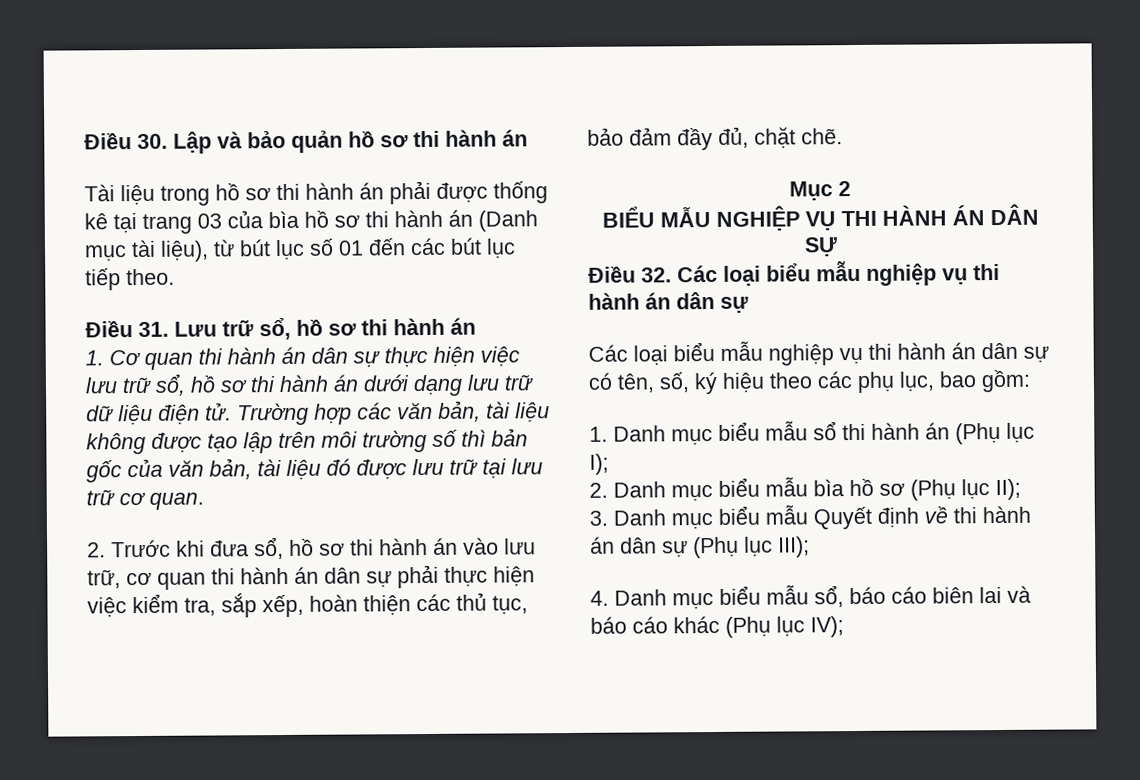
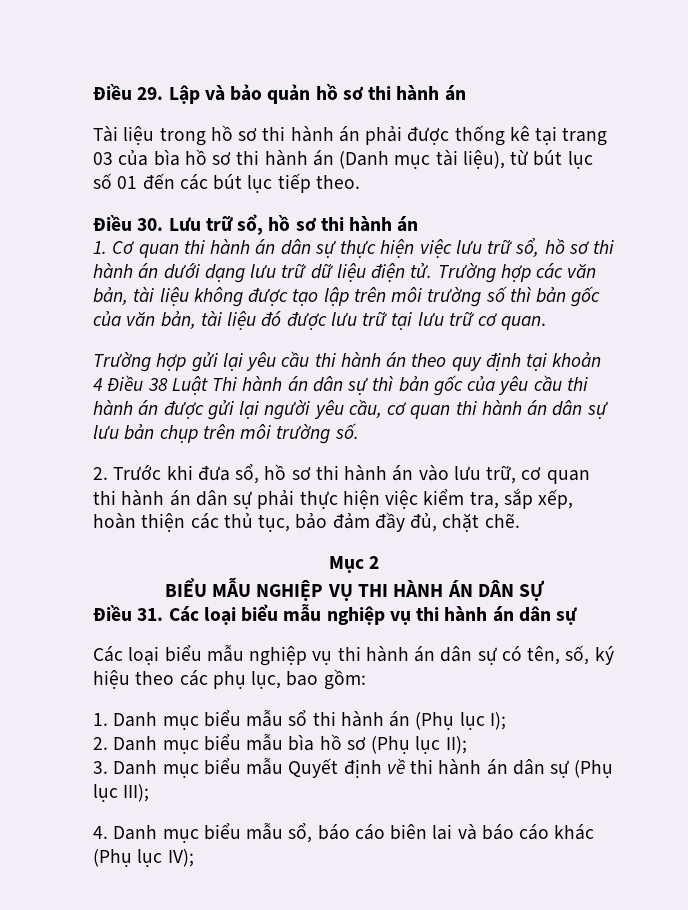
[84,133,168,150] Điều 30. -> [93,84,164,100] Điều 29.
[138,321,169,338] 31. -> [137,218,164,231] 30.
(204, 501) none -> [93,351,602,372] [93,375,588,396] [93,399,608,420] [93,423,359,444] // Trường hợp gửi lại yêu cầu thi hành án theo quy định tại khoản 4 Điều 38 Luật Thi hành án dân sự thì bản gốc của yêu cầu thi hành án được gửi lại người yêu cầu, cơ quan thi hành án dân sự lưu bản chụp trên môi trường số.
[641,267,672,283] 32. -> [137,608,164,621] 31.

